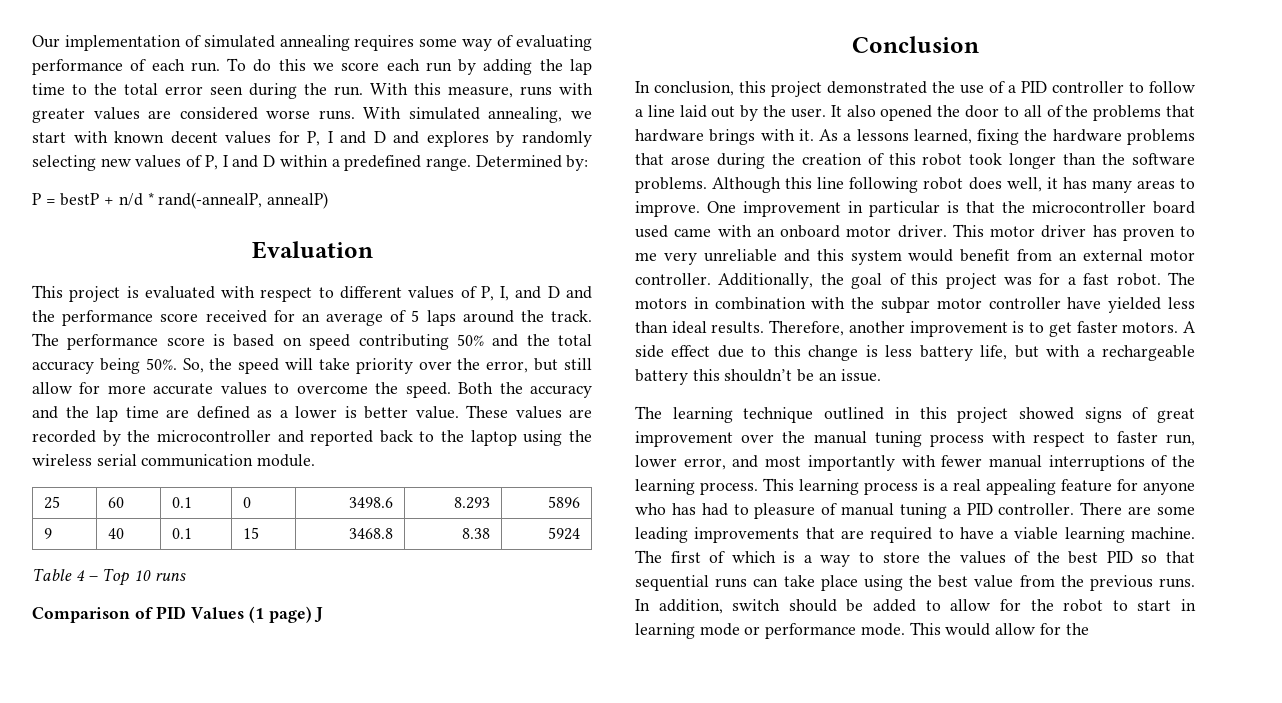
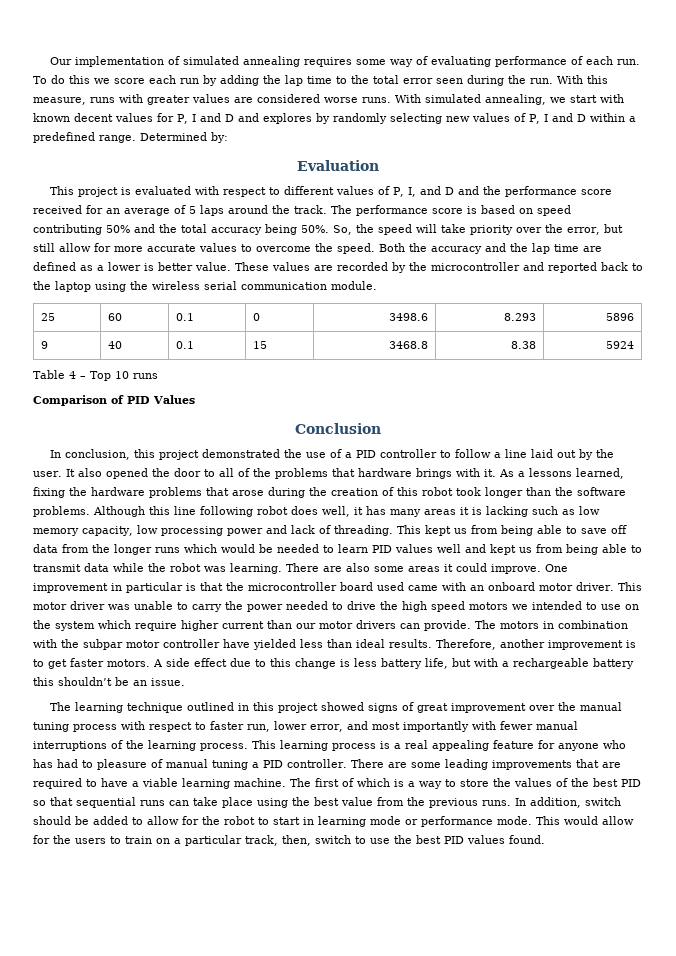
[32,192,329,209] // P = bestP + n/d * rand(-annealP, annealP) -> (228, 137) none
[248,606,324,623] (1 page) J -> (195, 399) none
[1180,178,1195,189] to -> [460,506,600,517] [33,525,627,536] [33,544,642,555] [33,563,487,574] it is lacking such as low memory capacity, low processing power and lack of threading. This kept us from being able to save off data from the longer runs which would be needed to learn PID values well and kept us from being able to transmit data while the robot was learning. There are also some areas it could
[1092,225,1195,241] [635,249,1195,265] [635,273,1161,289] has proven to me very unreliable and this system would benefit from an external motor controller. Additionally, the goal of this project was for a fast robot. -> [108,601,639,612] [33,620,471,631] was unable to carry the power needed to drive the high speed motors we intended to use on the system which require higher current than our motor drivers can provide.
(1089, 629) none -> [75,835,545,846] users to train on a particular track, then, switch to use the best PID values found.

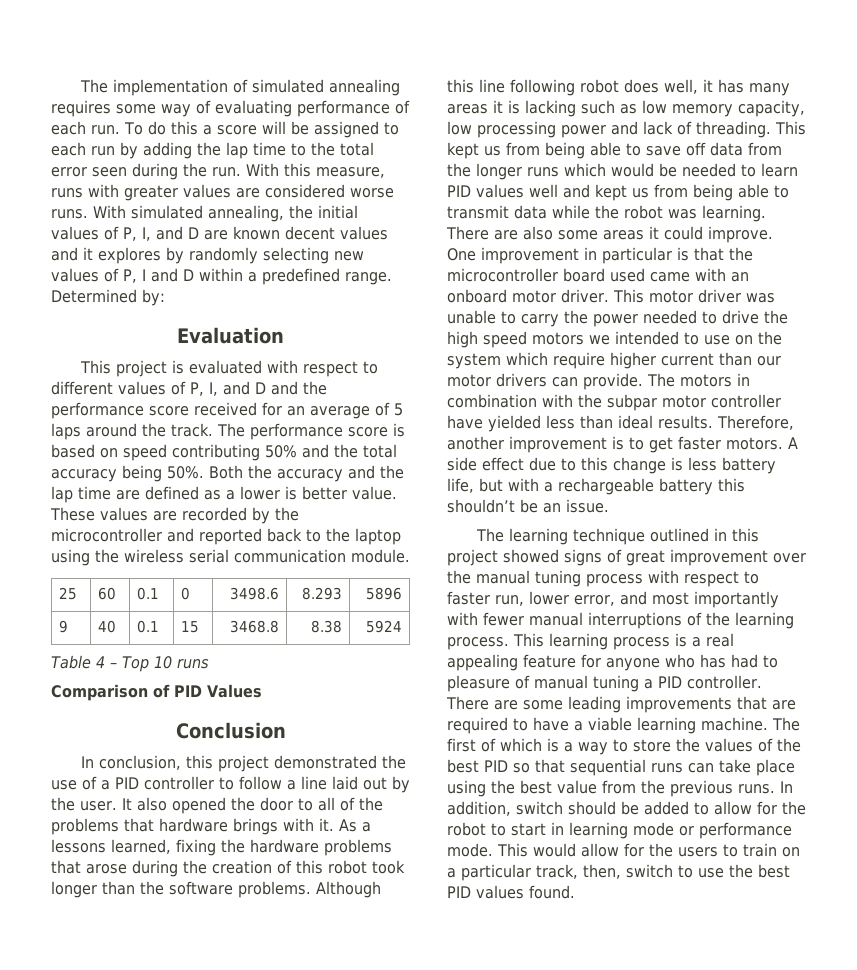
[50,57,73,65] Our -> [79,79,108,93] The
[94,78,145,84] we score -> [202,121,399,138] a score will be assigned to
[550,94,624,103] [33,113,259,124] we start with known decent values for P, I and D and -> [289,205,358,219] [51,226,388,241] [51,247,93,261] the initial values of P, I, and D are known decent values and it
[333,224,623,235] [33,243,375,254] So, the speed will take priority over the error, but still allow for more accurate values to overcome the speed. -> (204, 472) none

